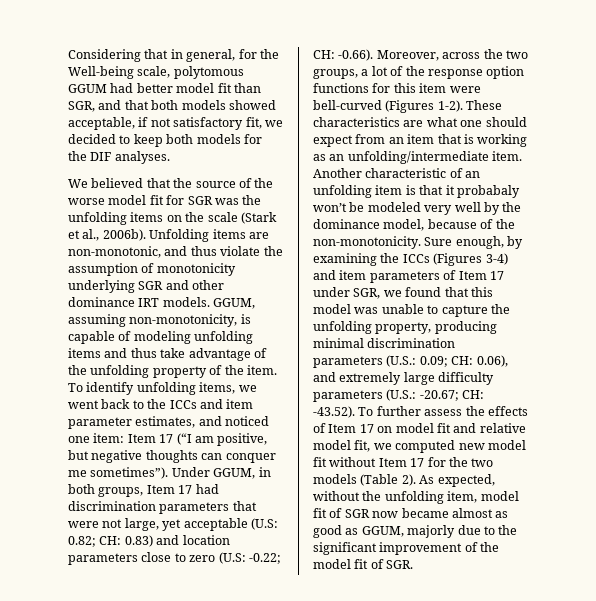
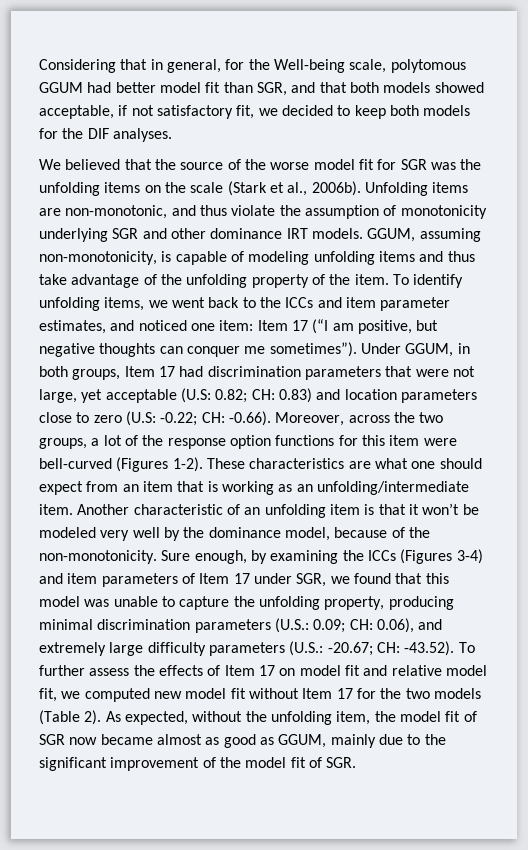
[456,185,520,198] probabaly -> (419, 509) none
(478, 497) none -> [374,711,396,722] the
[407,525,456,538] majorly -> [330,734,376,748] mainly

